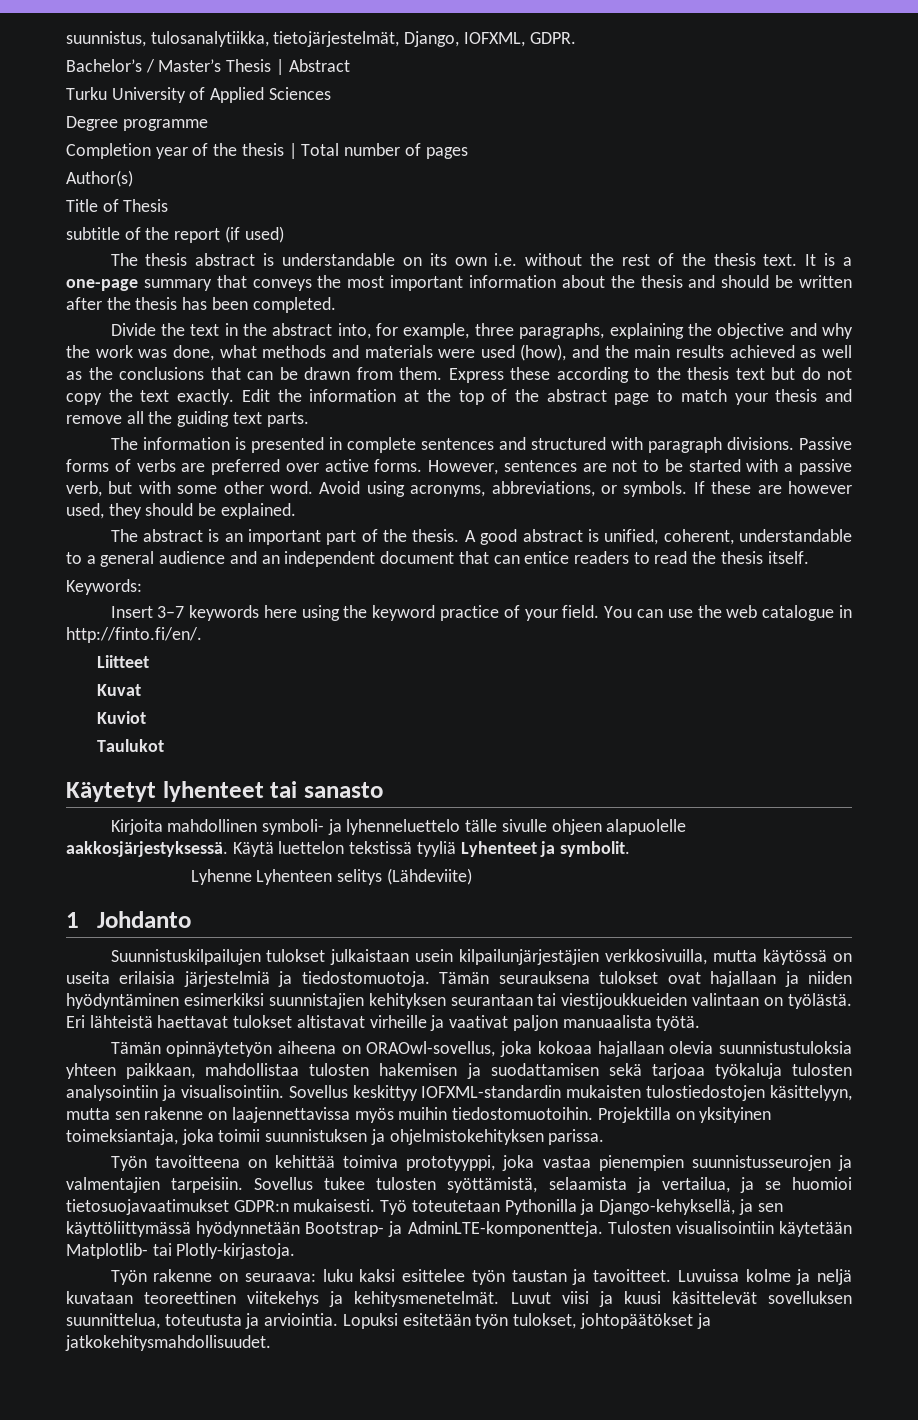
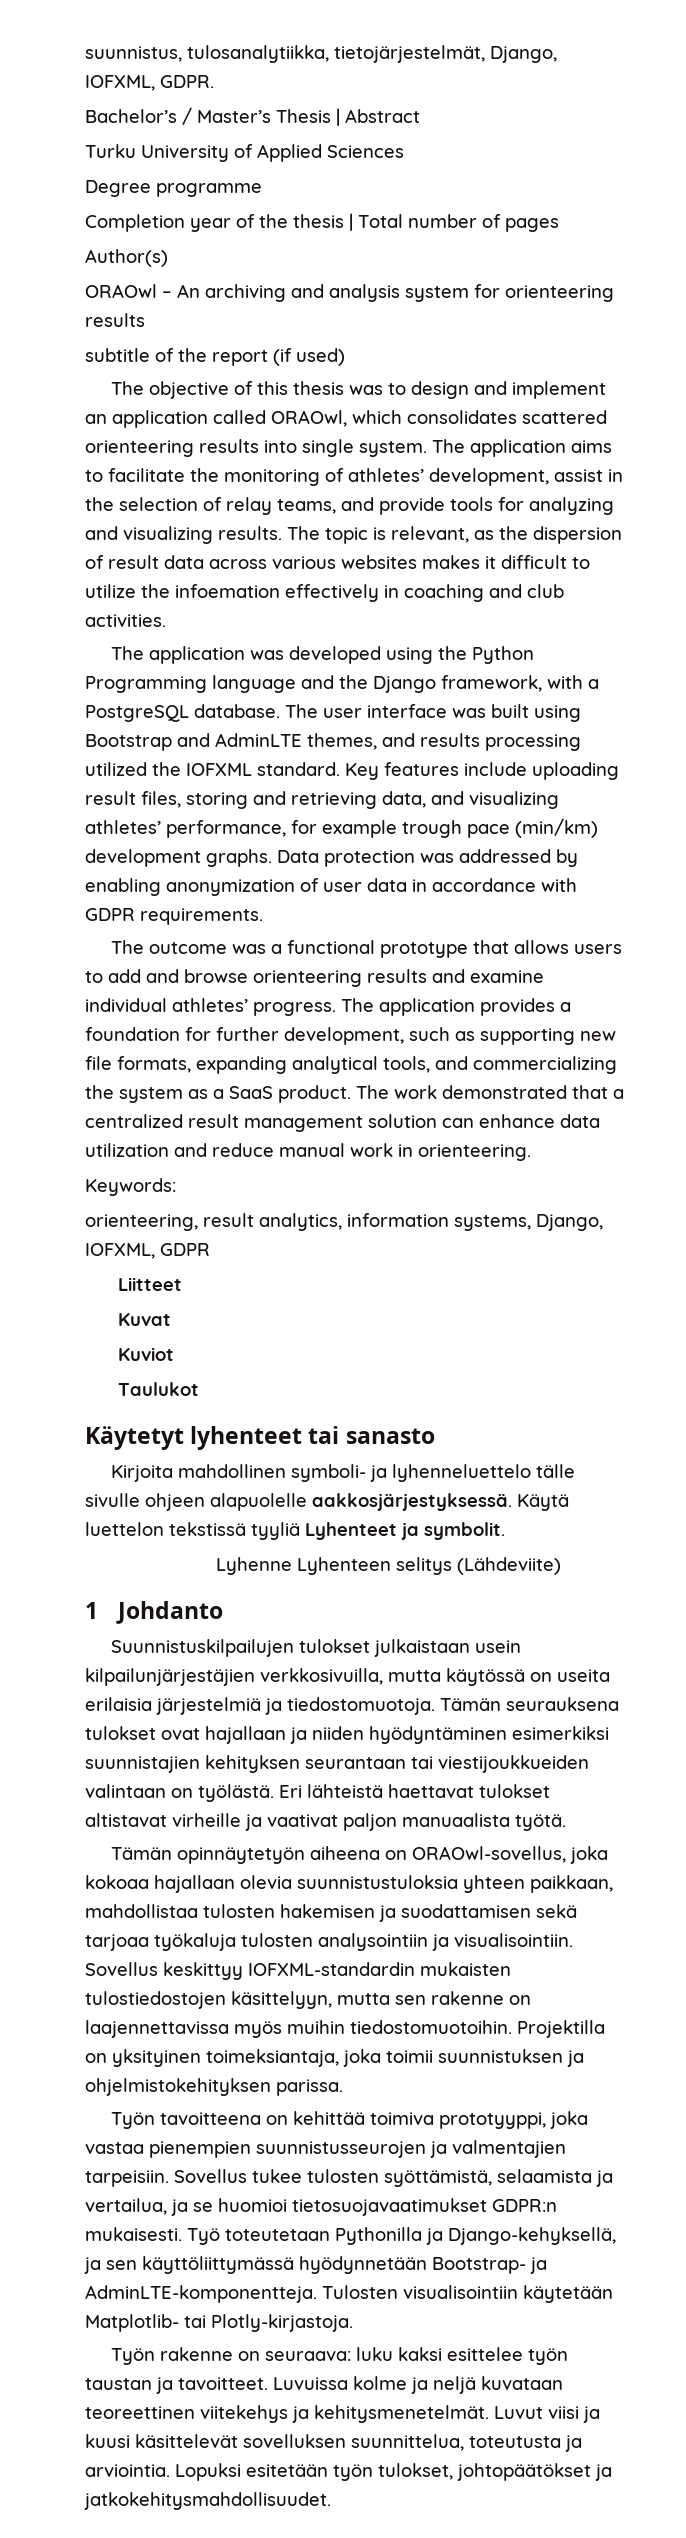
[66,199,169,212] Title of Thesis -> [85,284,614,302] [85,313,145,327] ORAOwl – An archiving and analysis system for orienteering results
[145,253,852,266] [66,275,853,291] [66,297,336,313] [110,323,854,339] [66,344,852,361] [66,367,852,383] [66,389,852,405] [66,411,309,427] [110,437,852,453] [66,459,852,475] [66,481,852,497] [66,503,296,519] [110,529,853,545] [66,551,809,567] [66,579,142,595] [110,605,853,621] [66,627,202,643] thesis abstract is understandable on its own i.e. without the rest of the thesis text. It is a one-page summary that conveys the most important information about the thesis and should be written after the thesis has been completed. // Divide the text in the abstract into, for example, three paragraphs, explaining the objective and why the work was done, what methods and materials were used (how), and the main results achieved as well as the conclusions that can be drawn from them. Express these according to the thesis text but do not copy the text exactly. Edit the information at the top of the abstract page to match your thesis and remove all the guiding text parts. // The information is presented in complete sentences and structured with paragraph divisions. Passive forms of verbs are preferred over active forms. However, sentences are not to be started with a passive verb, but with some other word. Avoid using acronyms, abbreviations, or symbols. If these are however used, they should be explained. // The abstract is an important part of the thesis. A good abstract is unified, coherent, understandable to a general audience and an independent document that can entice readers to read the thesis itself. // Keywords: // Insert 3–7 keywords here using the keyword practice of your field. You can use the web catalogue in http://finto.fi/en/. -> [148,381,606,399] [85,410,607,428] [85,439,612,457] [85,468,623,486] [85,497,614,515] [85,526,622,544] [85,555,590,569] [85,584,564,602] [85,614,166,627] [110,646,534,664] [85,675,599,693] [85,704,581,722] [85,733,581,751] [85,762,619,780] [85,791,559,809] [85,818,598,838] [85,849,578,867] [85,878,577,896] [85,908,263,925] [110,940,622,958] [85,969,544,987] [85,998,571,1016] [85,1027,616,1045] [85,1056,617,1074] [85,1085,624,1103] [85,1114,600,1132] [85,1143,531,1161] [85,1178,176,1196] [85,1213,603,1231] [85,1243,210,1259] objective of this thesis was to design and implement an application called ORAOwl, which consolidates scattered orienteering results into single system. The application aims to facilitate the monitoring of athletes’ development, assist in the selection of relay teams, and provide tools for analyzing and visualizing results. The topic is relevant, as the dispersion of result data across various websites makes it difficult to utilize the infoemation effectively in coaching and club activities. // The application was developed using the Python Programming language and the Django framework, with a PostgreSQL database. The user interface was built using Bootstrap and AdminLTE themes, and results processing utilized the IOFXML standard. Key features include uploading result files, storing and retrieving data, and visualizing athletes’ performance, for example trough pace (min/km) development graphs. Data protection was addressed by enabling anonymization of user data in accordance with GDPR requirements. // The outcome was a functional prototype that allows users to add and browse orienteering results and examine individual athletes’ progress. The application provides a foundation for further development, such as supporting new file formats, expanding analytical tools, and commercializing the system as a SaaS product. The work demonstrated that a centralized result management solution can enhance data utilization and reduce manual work in orienteering. // Keywords: // orienteering, result analytics, information systems, Django, IOFXML, GDPR

